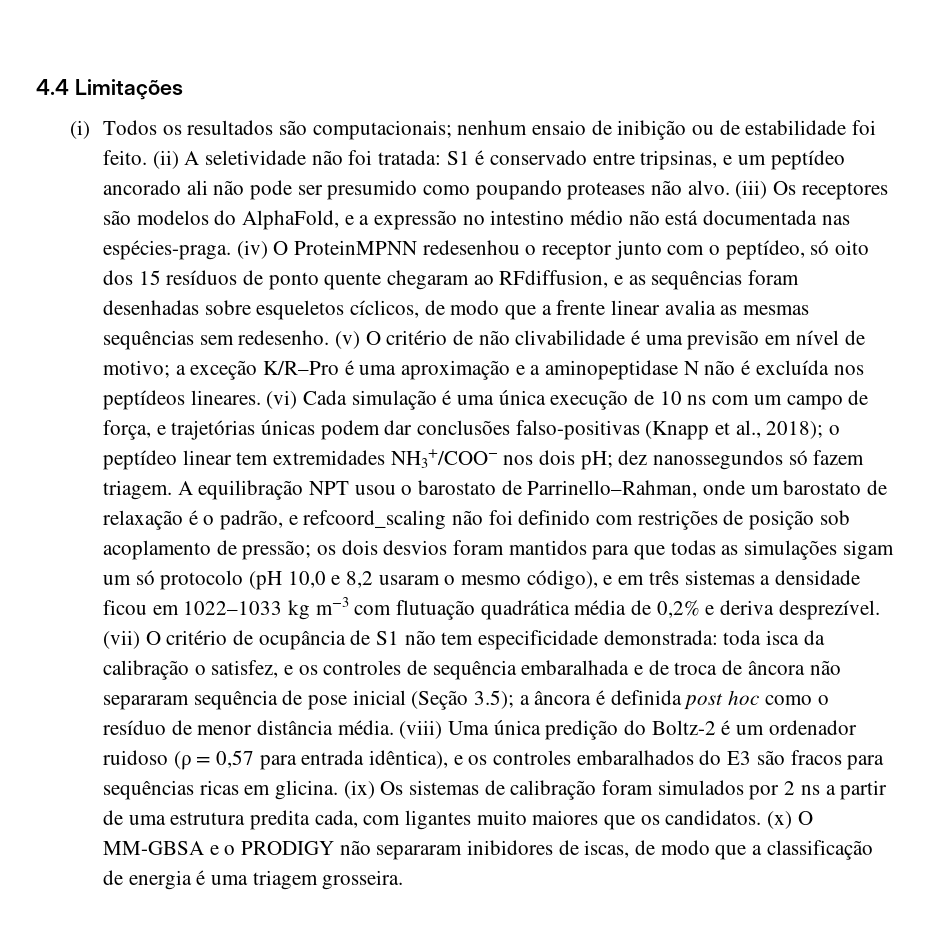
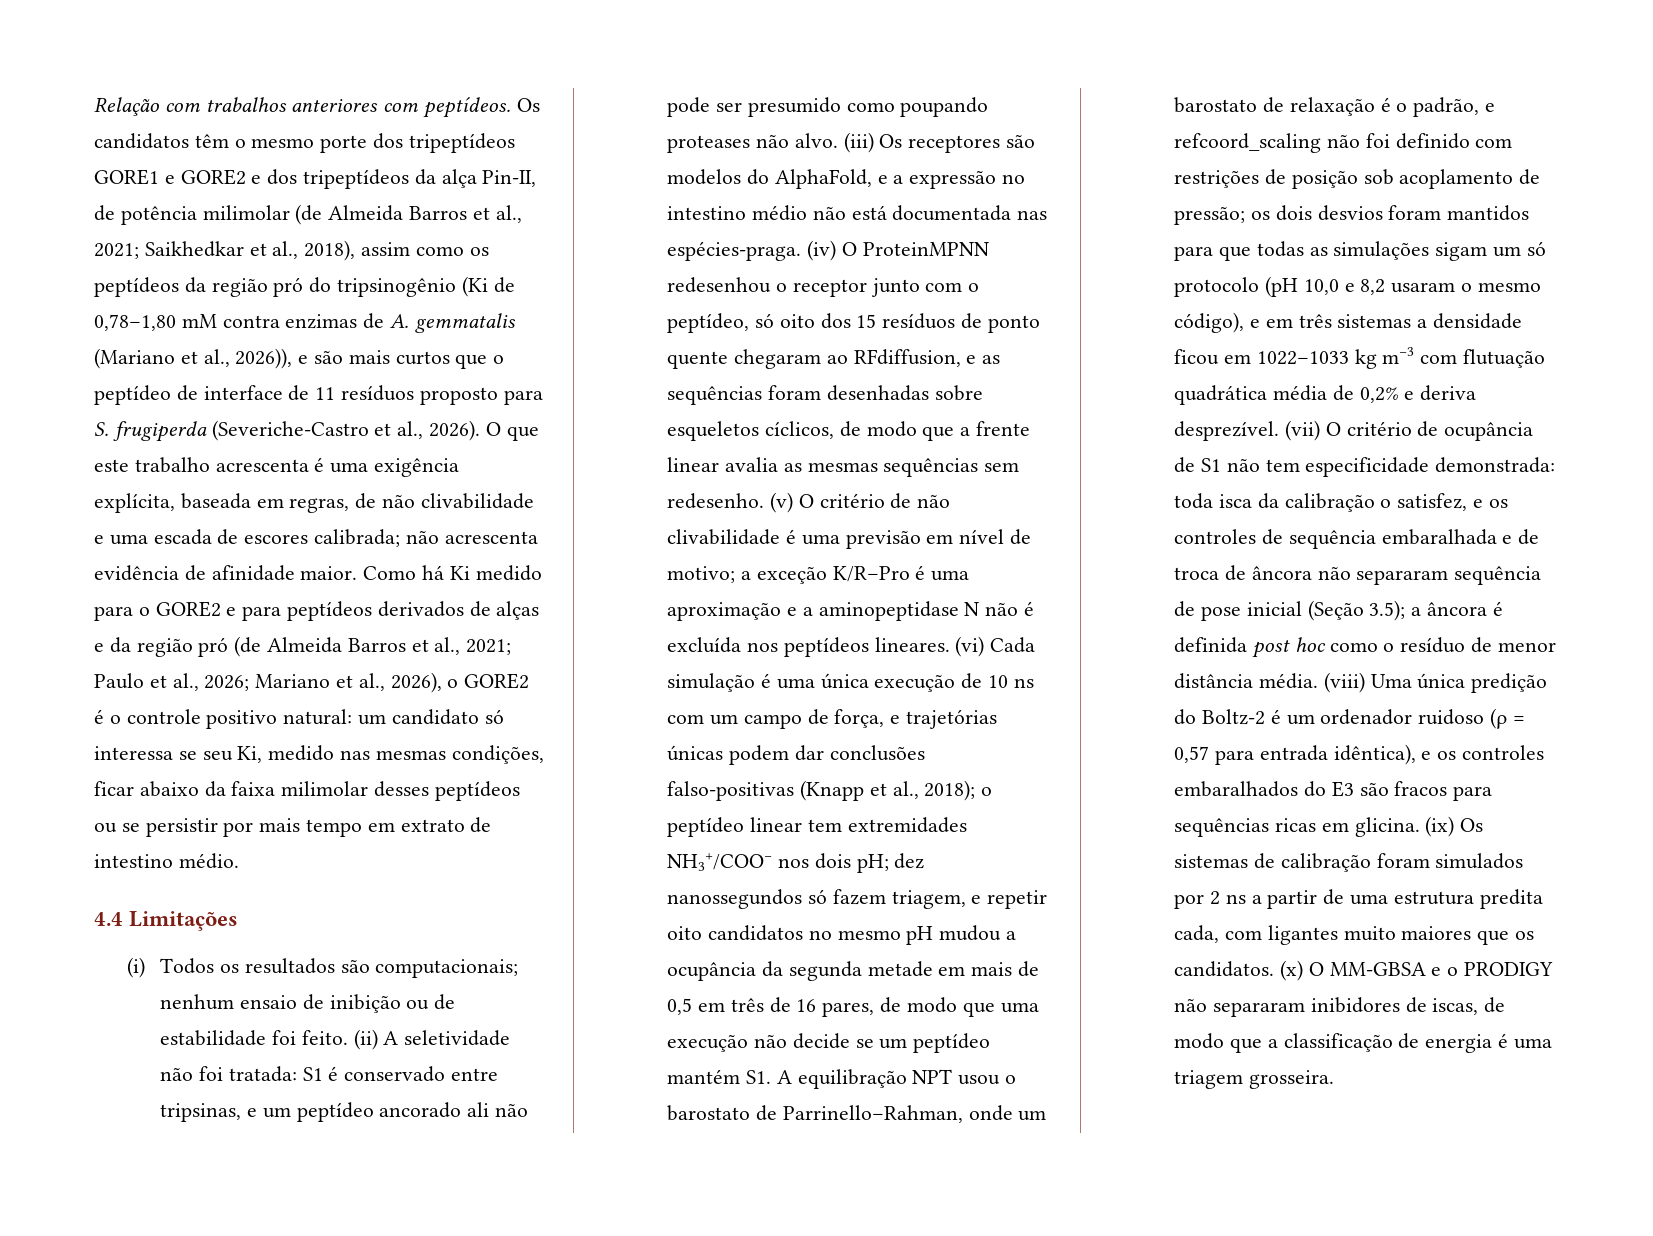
(36, 87) none -> [94,97,540,118] [94,133,515,153] [94,169,537,189] [94,204,522,225] [94,240,489,261] [94,276,515,297] [94,313,516,333] [94,348,505,369] [94,385,543,405] [94,420,539,442] [94,457,460,477] [94,493,534,513] [94,529,538,547] [94,565,542,581] [94,601,540,621] [94,636,512,657] [94,672,530,693] [94,709,504,729] [94,745,544,764] [94,781,520,801] [94,817,492,837] [94,853,239,869] Relação com trabalhos anteriores com peptídeos. Os candidatos têm o mesmo porte dos tripeptídeos GORE1 e GORE2 e dos tripeptídeos da alça Pin-II, de potência milimolar (de Almeida Barros et al., 2021; Saikhedkar et al., 2018), assim como os peptídeos da região pró do tripsinogênio (Ki de 0,78–1,80 mM contra enzimas de A. gemmatalis (Mariano et al., 2026)), e são mais curtos que o peptídeo de interface de 11 resíduos proposto para S. frugiperda (Severiche-Castro et al., 2026). O que este trabalho acrescenta é uma exigência explícita, baseada em regras, de não clivabilidade e uma escada de escores calibrada; não acrescenta evidência de afinidade maior. Como há Ki medido para o GORE2 e para peptídeos derivados de alças e da região pró (de Almeida Barros et al., 2021; Paulo et al., 2026; Mariano et al., 2026), o GORE2 é o controle positivo natural: um candidato só interessa se seu Ki, medido nas mesmas condições, ficar abaixo da faixa milimolar desses peptídeos ou se persistir por mais tempo em extrato de intestino médio. //
[103,480,173,500] triagem. -> [891,890,1048,909] [667,925,1017,945] [667,961,1040,981] [667,997,1039,1017] [667,1033,991,1053] [667,1069,772,1084] triagem, e repetir oito candidatos no mesmo pH mudou a ocupância da segunda metade em mais de 0,5 em três de 16 pares, de modo que uma execução não decide se um peptídeo mantém S1.

